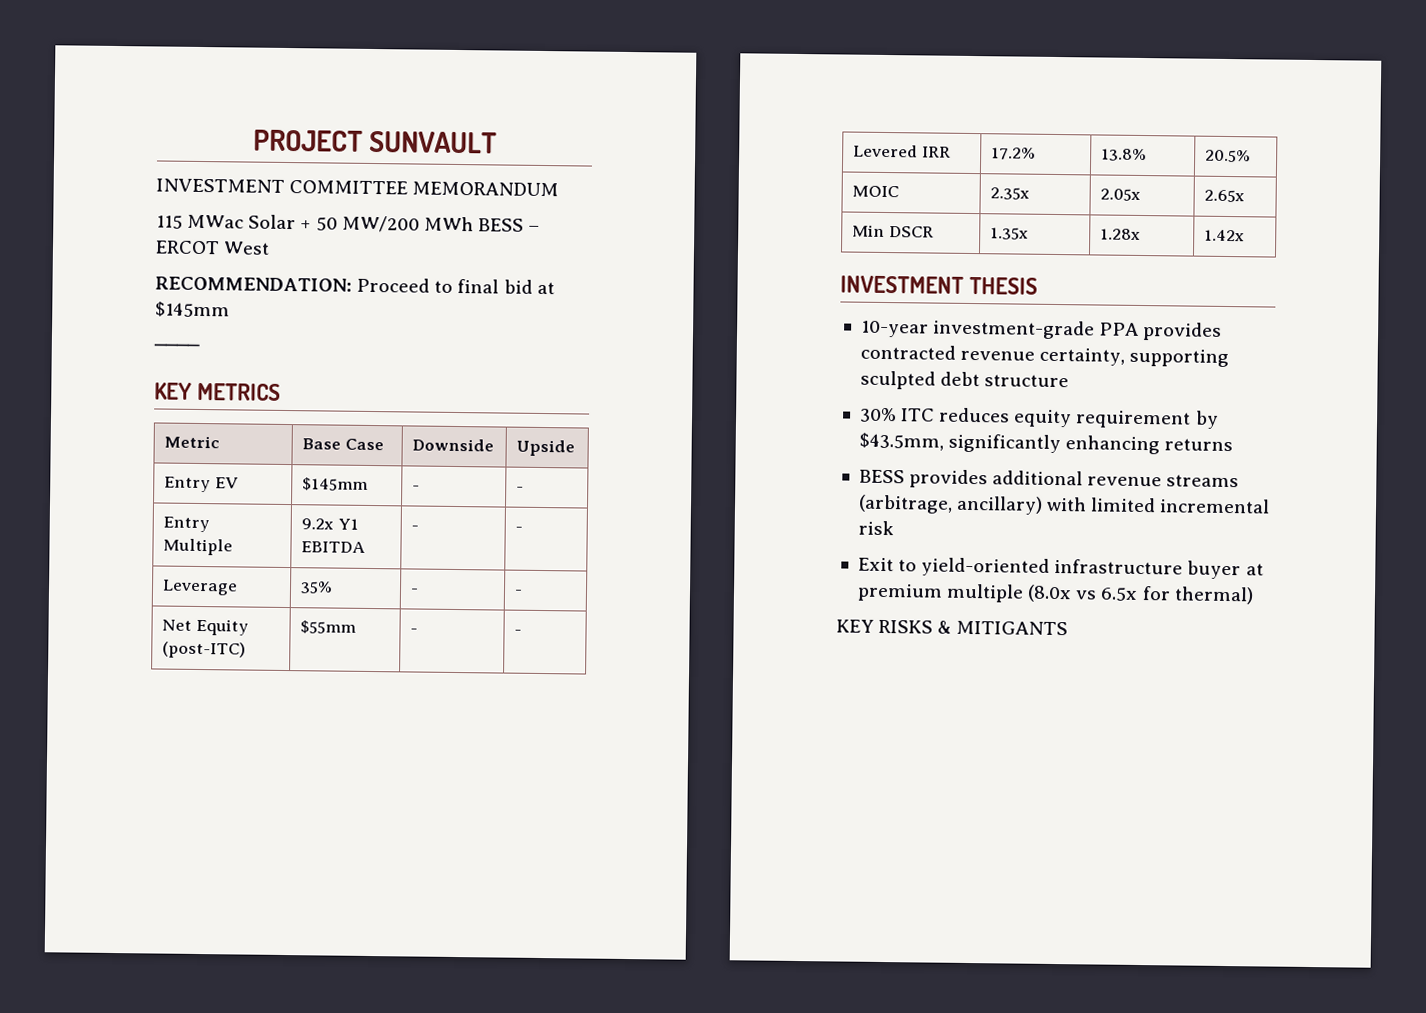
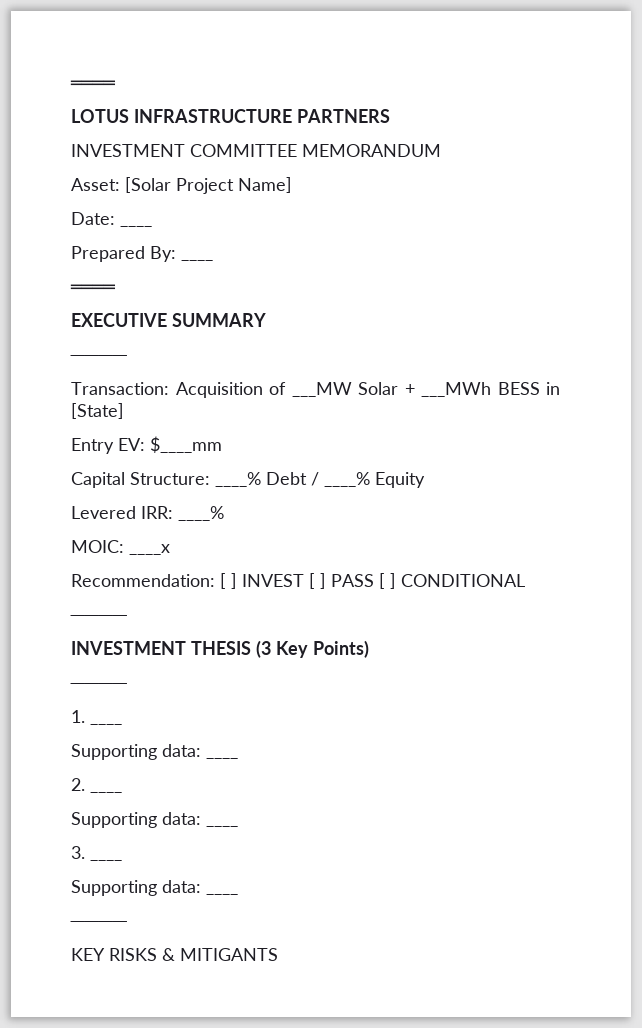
[252,129,498,154] PROJECT SUNVAULT -> [70,80,116,89] [71,109,390,123] ════ // LOTUS INFRASTRUCTURE PARTNERS
[156,214,541,233] [155,240,271,255] [155,276,555,295] [155,301,230,318] [153,343,200,352] [154,382,282,401] [164,435,221,449] [302,438,384,451] [412,438,495,452] [516,439,576,457] [164,476,239,493] [302,477,369,491] [412,485,421,491] [516,486,525,492] [163,516,211,533] [163,538,234,556] [301,518,359,530] [301,541,366,553] [411,525,420,531] [515,526,524,532] [162,579,239,596] [300,581,334,594] [410,588,420,594] [514,589,524,595] [162,618,249,636] [162,641,247,659] [300,620,357,634] [410,628,419,634] [514,629,523,635] [853,144,951,158] [991,147,1037,160] [1101,148,1148,162] [1205,149,1252,163] [852,185,900,198] [990,187,1031,200] [1100,188,1142,201] [1204,189,1246,203] [852,224,934,238] [990,227,1030,240] [1100,228,1142,240] [1204,229,1246,242] [840,275,1039,295] [859,319,1223,341] [859,344,1230,368] [859,370,1070,390] [859,407,1219,429] [858,432,1234,455] [858,469,1240,489] [857,494,1271,515] [857,520,894,536] [857,557,1264,580] [856,583,1254,605] 115 MWac Solar + 50 MW/200 MWh BESS – ERCOT West // RECOMMENDATION: Proceed to final bid at $145mm // ──── // KEY METRICS // Metric | Base Case | Downside | Upside // Entry EV | $145mm | - | - // Entry Multiple | 9.2x Y1 EBITDA | - | - // Leverage | 35% | - | - // Net Equity (post-ITC) | $55mm | - | - // Levered IRR | 17.2% | 13.8% | 20.5% // MOIC | 2.35x | 2.05x | 2.65x // Min DSCR | 1.35x | 1.28x | 1.42x // INVESTMENT THESIS // 10-year investment-grade PPA provides contracted revenue certainty, supporting sculpted debt structure // 30% ITC reduces equity requirement by $43.5mm, significantly enhancing returns // BESS provides additional revenue streams (arbitrage, ancillary) with limited incremental risk // Exit to yield-oriented infrastructure buyer at premium multiple (8.0x vs 6.5x for thermal) -> [71,177,292,194] [71,212,115,225] [120,225,152,227] [71,246,213,262] [70,284,116,293] [71,313,266,327] [70,355,127,361] [71,382,560,398] [71,403,124,419] [71,436,222,454] [71,472,425,488] [71,506,224,521] [71,540,170,555] [71,573,525,589] [70,615,127,621] [71,640,369,658] [70,683,127,689] [71,710,85,723] [90,723,122,725] [71,744,201,760] [206,757,238,759] [71,778,85,791] [90,791,122,793] [71,812,201,828] [206,825,238,827] [71,846,85,859] [90,859,122,861] [71,880,201,896] [206,893,238,895] [70,921,127,927] Asset: [Solar Project Name] // Date: ____ // Prepared By: ____ // ════ // EXECUTIVE SUMMARY // ──── // Transaction: Acquisition of ___MW Solar + ___MWh BESS in [State] // Entry EV: $____mm // Capital Structure: ____% Debt / ____% Equity // Levered IRR: ____% // MOIC: ____x // Recommendation: [ ] INVEST [ ] PASS [ ] CONDITIONAL // ──── // INVESTMENT THESIS (3 Key Points) // ──── // 1. ____ // Supporting data: ____ // 2. ____ // Supporting data: ____ // 3. ____ // Supporting data: ____ // ────

